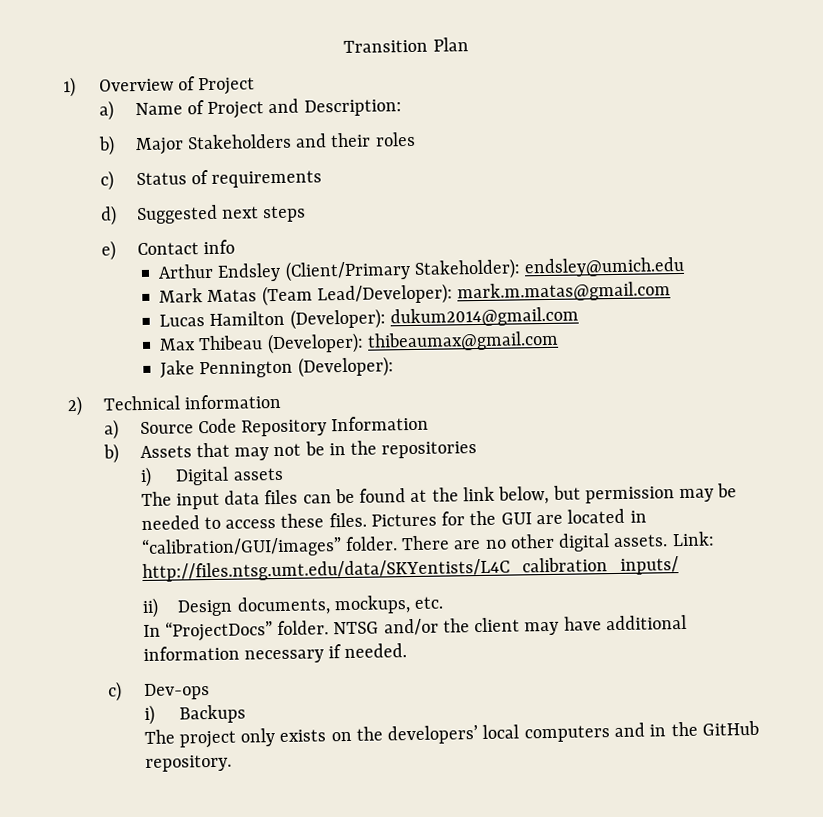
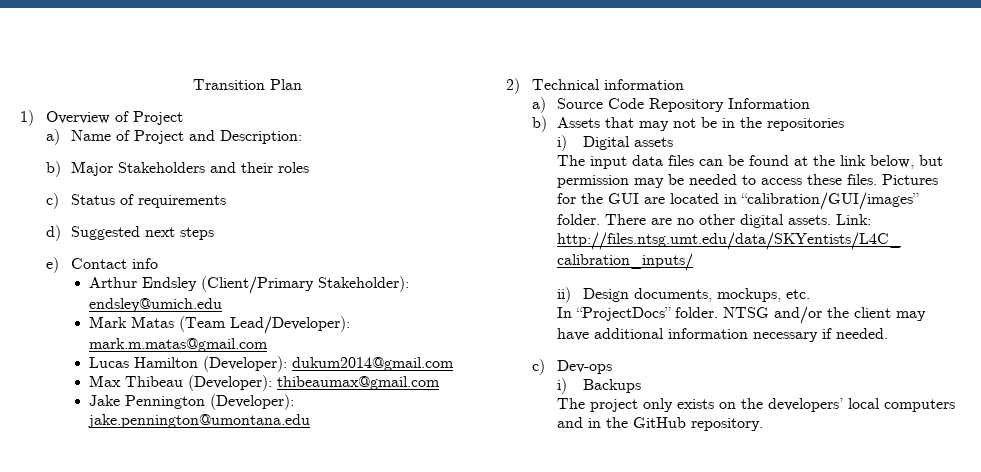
(394, 367) none -> [87,414,310,428] jake.pennington@umontana.edu

